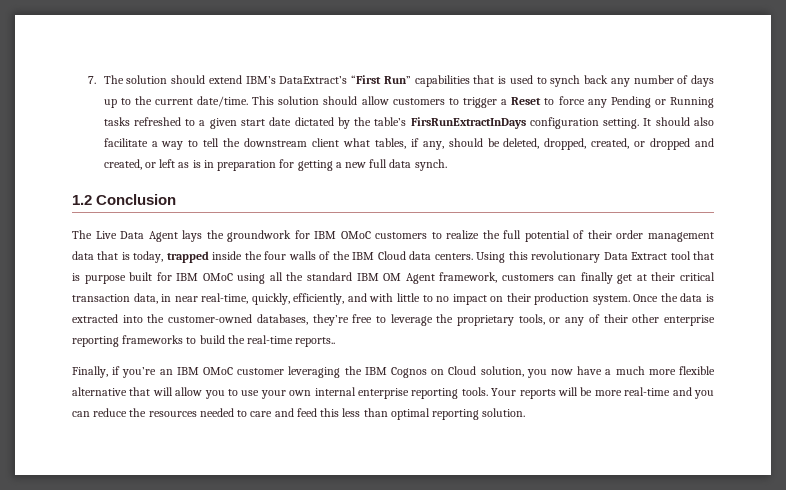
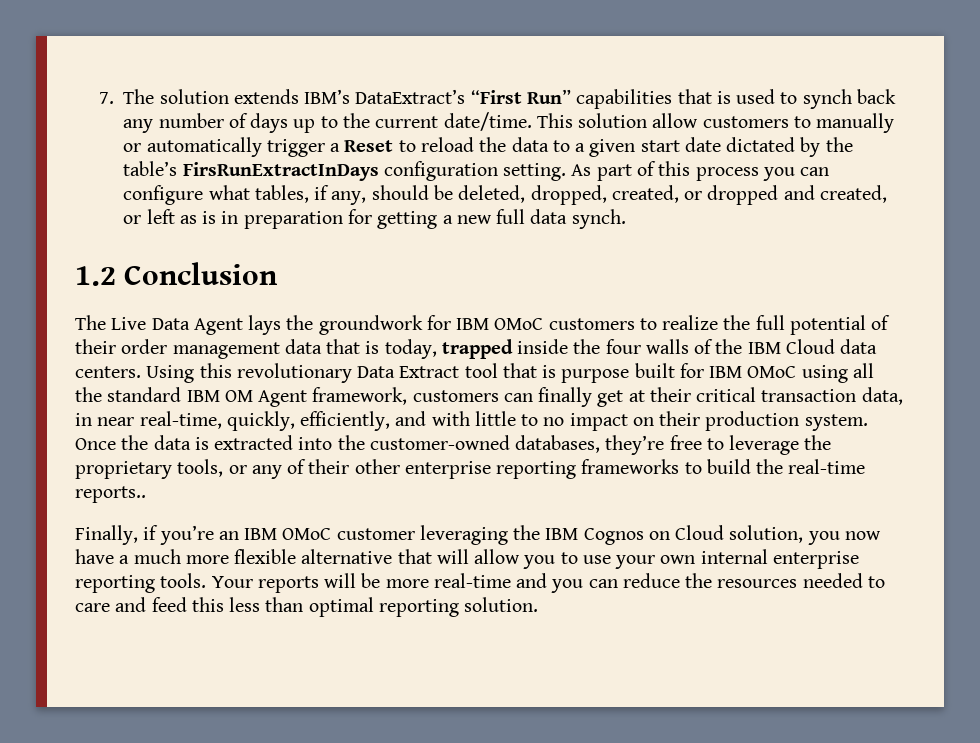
[171,75,242,84] should extend -> [233,89,299,104] extends
[323,96,358,105] should -> (648, 120) none
(459, 101) none -> [816,113,895,133] [123,137,262,157] manually or automatically
[558,96,714,108] [103,117,181,126] force any Pending or Running tasks refreshed -> [420,137,549,152] reload the data
[643,117,714,126] [103,138,340,150] It should also facilitate a way to tell the downstream client -> [571,161,830,181] [123,185,204,205] As part of this process you can configure

